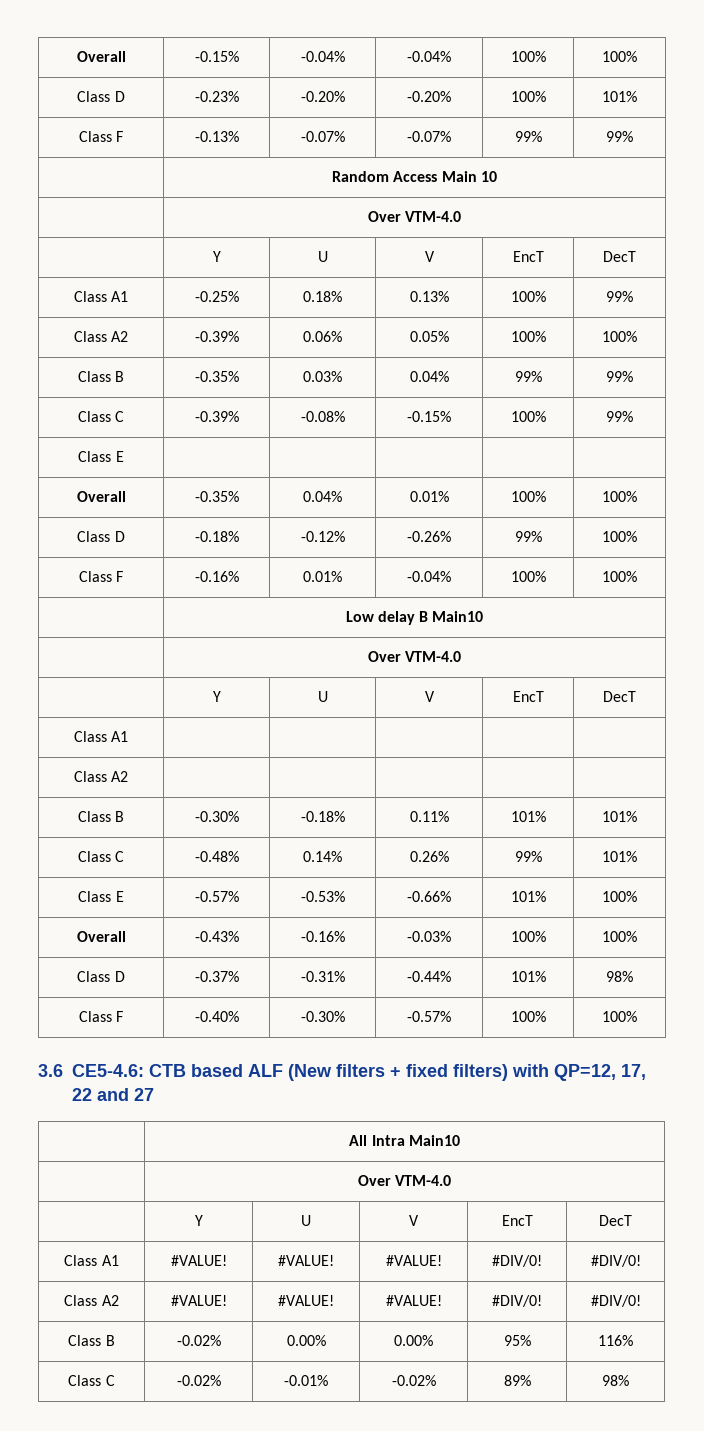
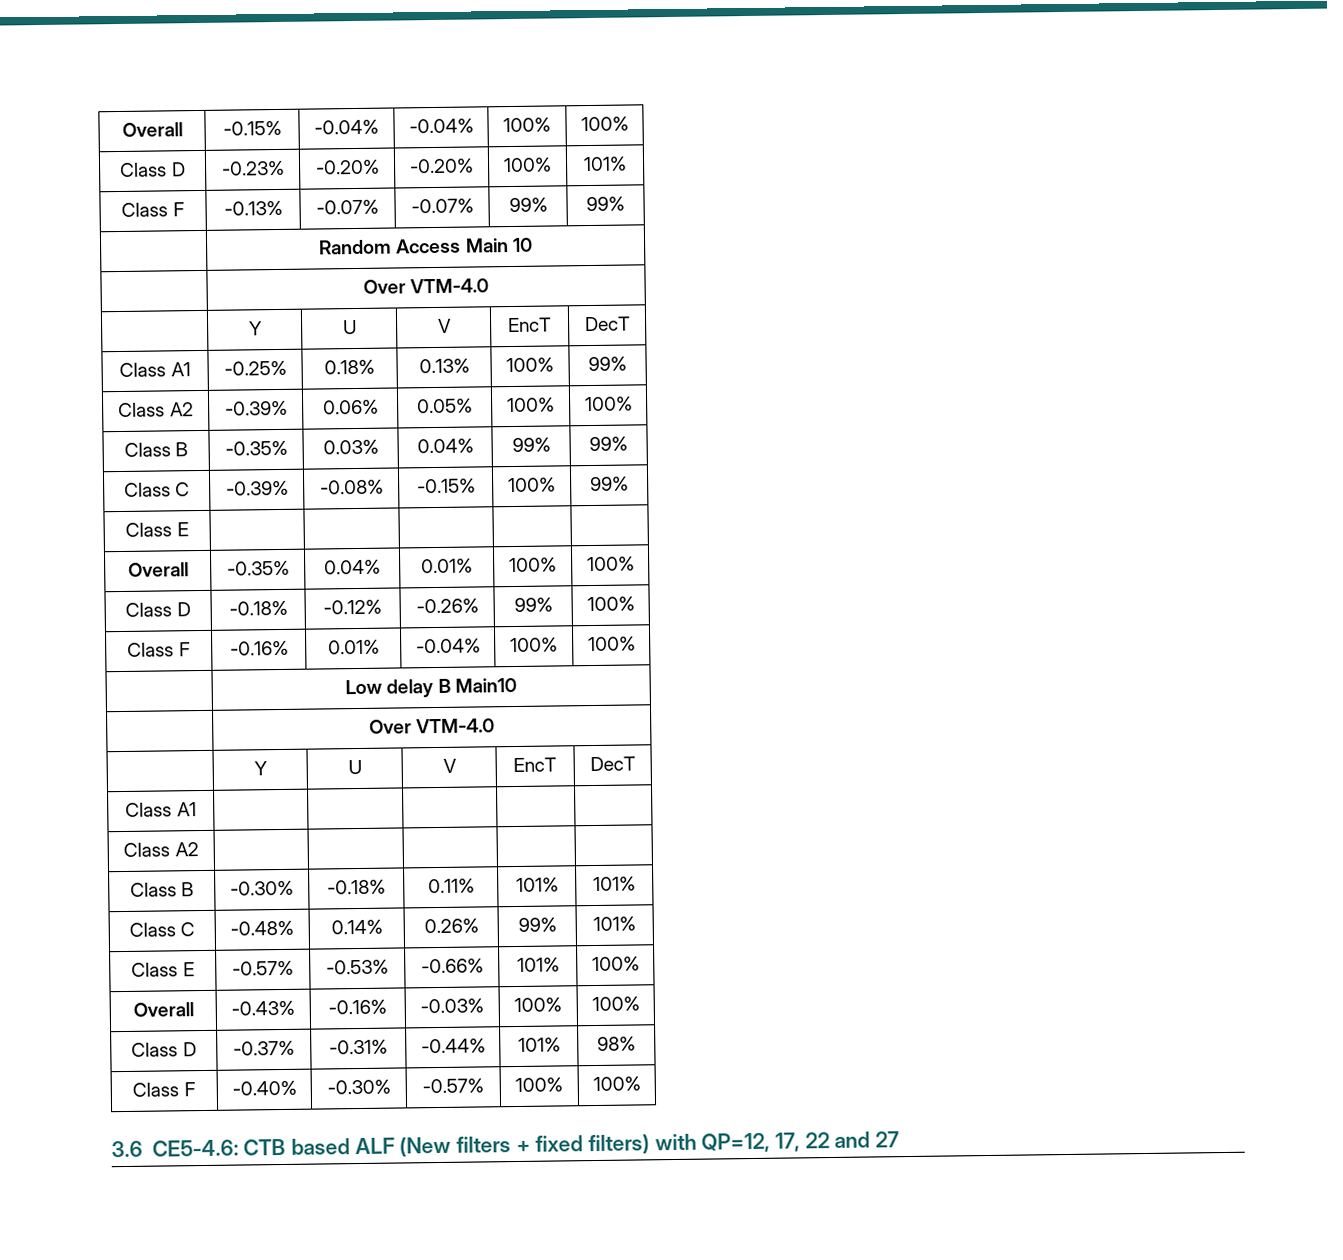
[349,1135,460,1146] [357,1175,452,1186] [194,1215,203,1226] [301,1215,311,1226] [409,1215,419,1226] [501,1215,533,1226] [599,1215,632,1226] [64,1255,119,1266] [170,1255,227,1266] [278,1255,334,1266] [385,1255,442,1266] [492,1255,542,1267] [590,1255,641,1267] [64,1295,119,1306] [170,1295,227,1306] [278,1295,334,1306] [385,1295,442,1306] [492,1295,542,1307] [590,1295,641,1307] [68,1335,115,1346] [176,1335,221,1346] [286,1335,326,1346] [394,1335,433,1346] [503,1335,531,1346] [598,1335,633,1346] [68,1375,115,1386] [176,1375,221,1386] [284,1375,328,1386] [391,1375,436,1386] [503,1375,531,1386] [602,1375,629,1386] // | All Intra Main10 // | Over VTM-4.0 // | Y | U | V | EncT | DecT // Class A1 | #VALUE! | #VALUE! | #VALUE! | #DIV/0! | #DIV/0! // Class A2 | #VALUE! | #VALUE! | #VALUE! | #DIV/0! | #DIV/0! // Class B | -0.02% | 0.00% | 0.00% | 95% | 116% // Class C | -0.02% | -0.01% | -0.02% | 89% | 98% -> (899, 1139) none

